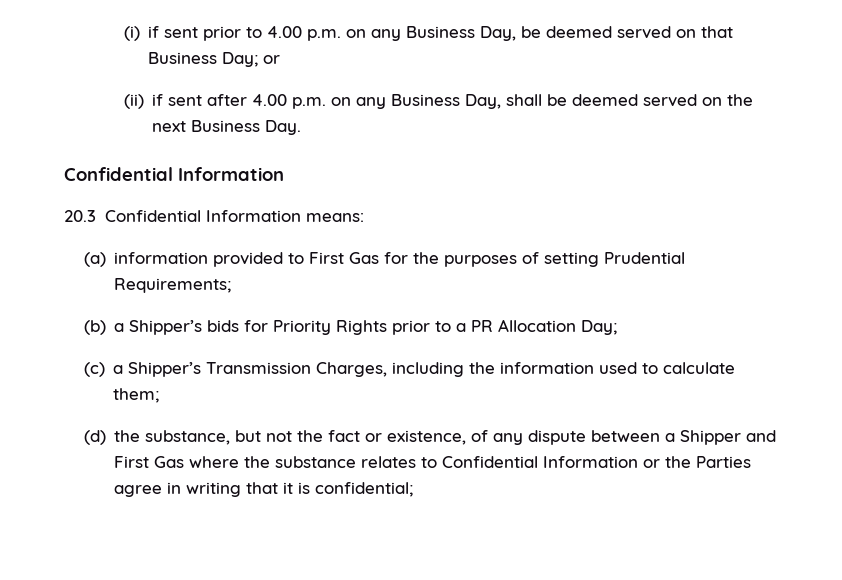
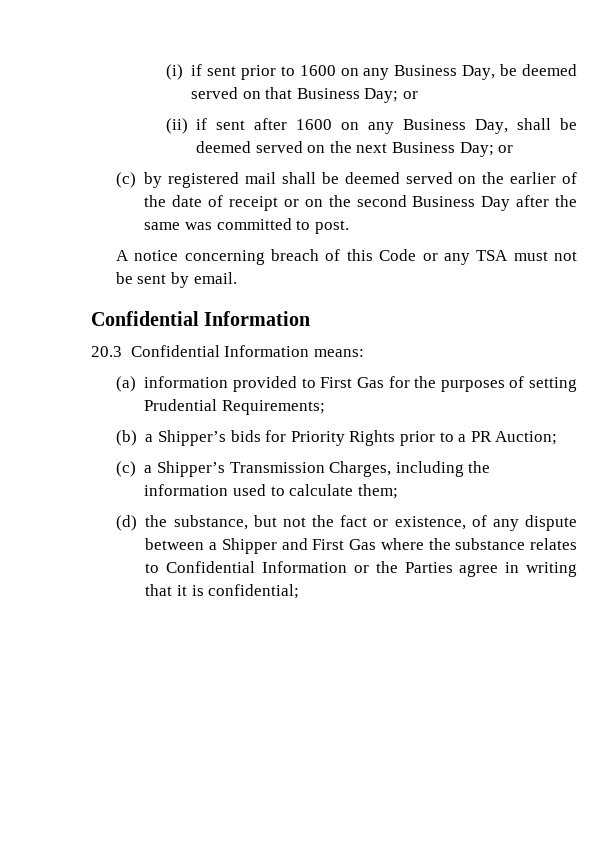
[267,26,342,41] 4.00 p.m. -> [299,65,336,76] 1600
[252,94,327,109] 4.00 p.m. -> [296,119,333,130] 1600
[265,120,302,135] Day. -> [459,142,514,157] [115,172,577,188] [144,195,577,211] [144,218,349,234] [115,249,577,265] [115,272,237,288] Day; or // (c) by registered mail shall be deemed served on the earlier of the date of receipt or on the second Business Day after the same was committed to post. // A notice concerning breach of this Code or any TSA must not be sent by email.
[498,319,618,335] Allocation Day; -> [495,431,558,445] Auction;

